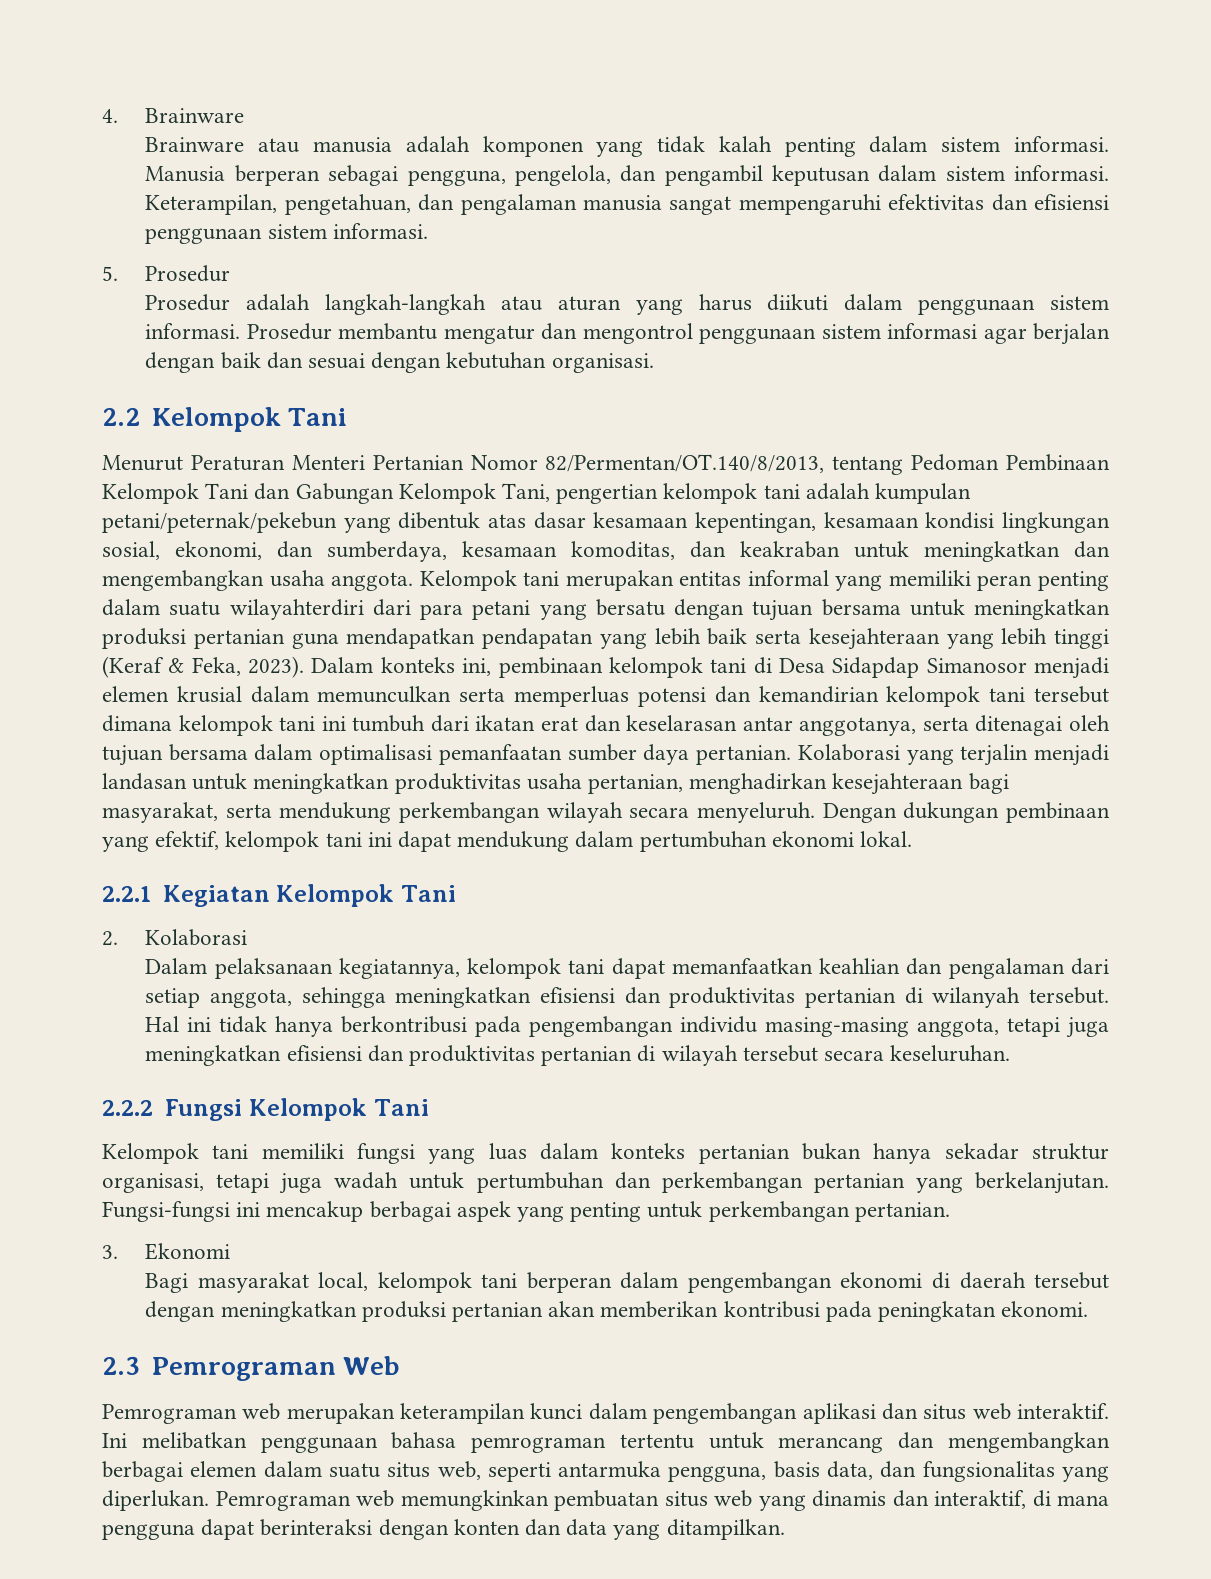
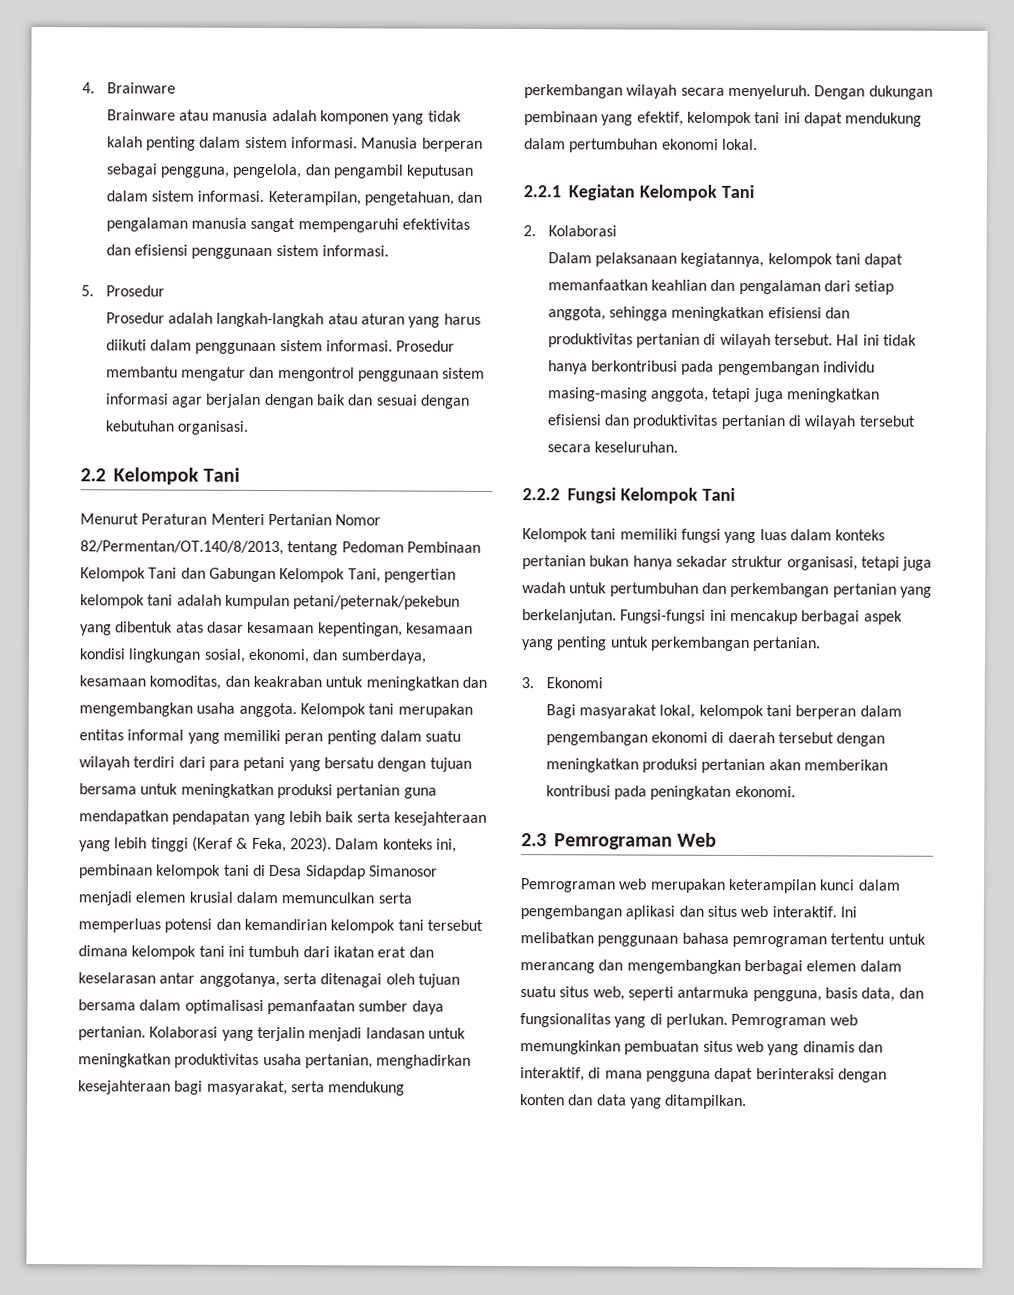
[229,599,364,620] wilayahterdiri -> [79,756,176,771] wilayah terdiri
[932,987,1021,1008] wilanyah -> [719,333,771,349] wilayah
[318,1272,369,1291] local, -> [659,704,696,719] lokal,
[102,1490,209,1511] diperlukan. -> [649,1013,728,1028] di perlukan.

